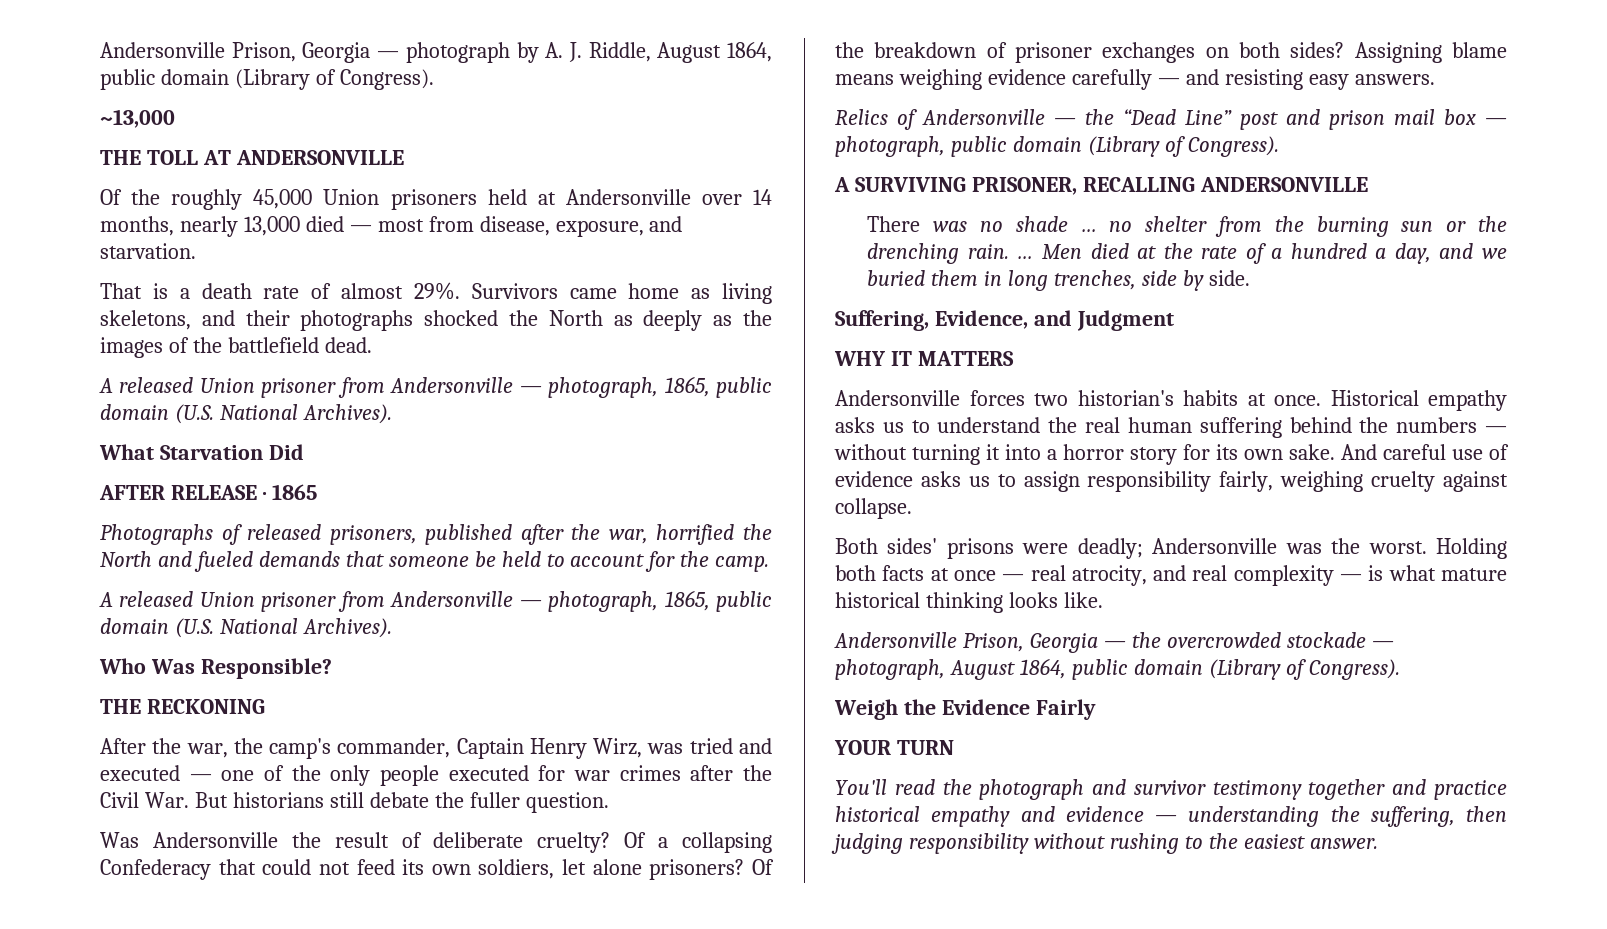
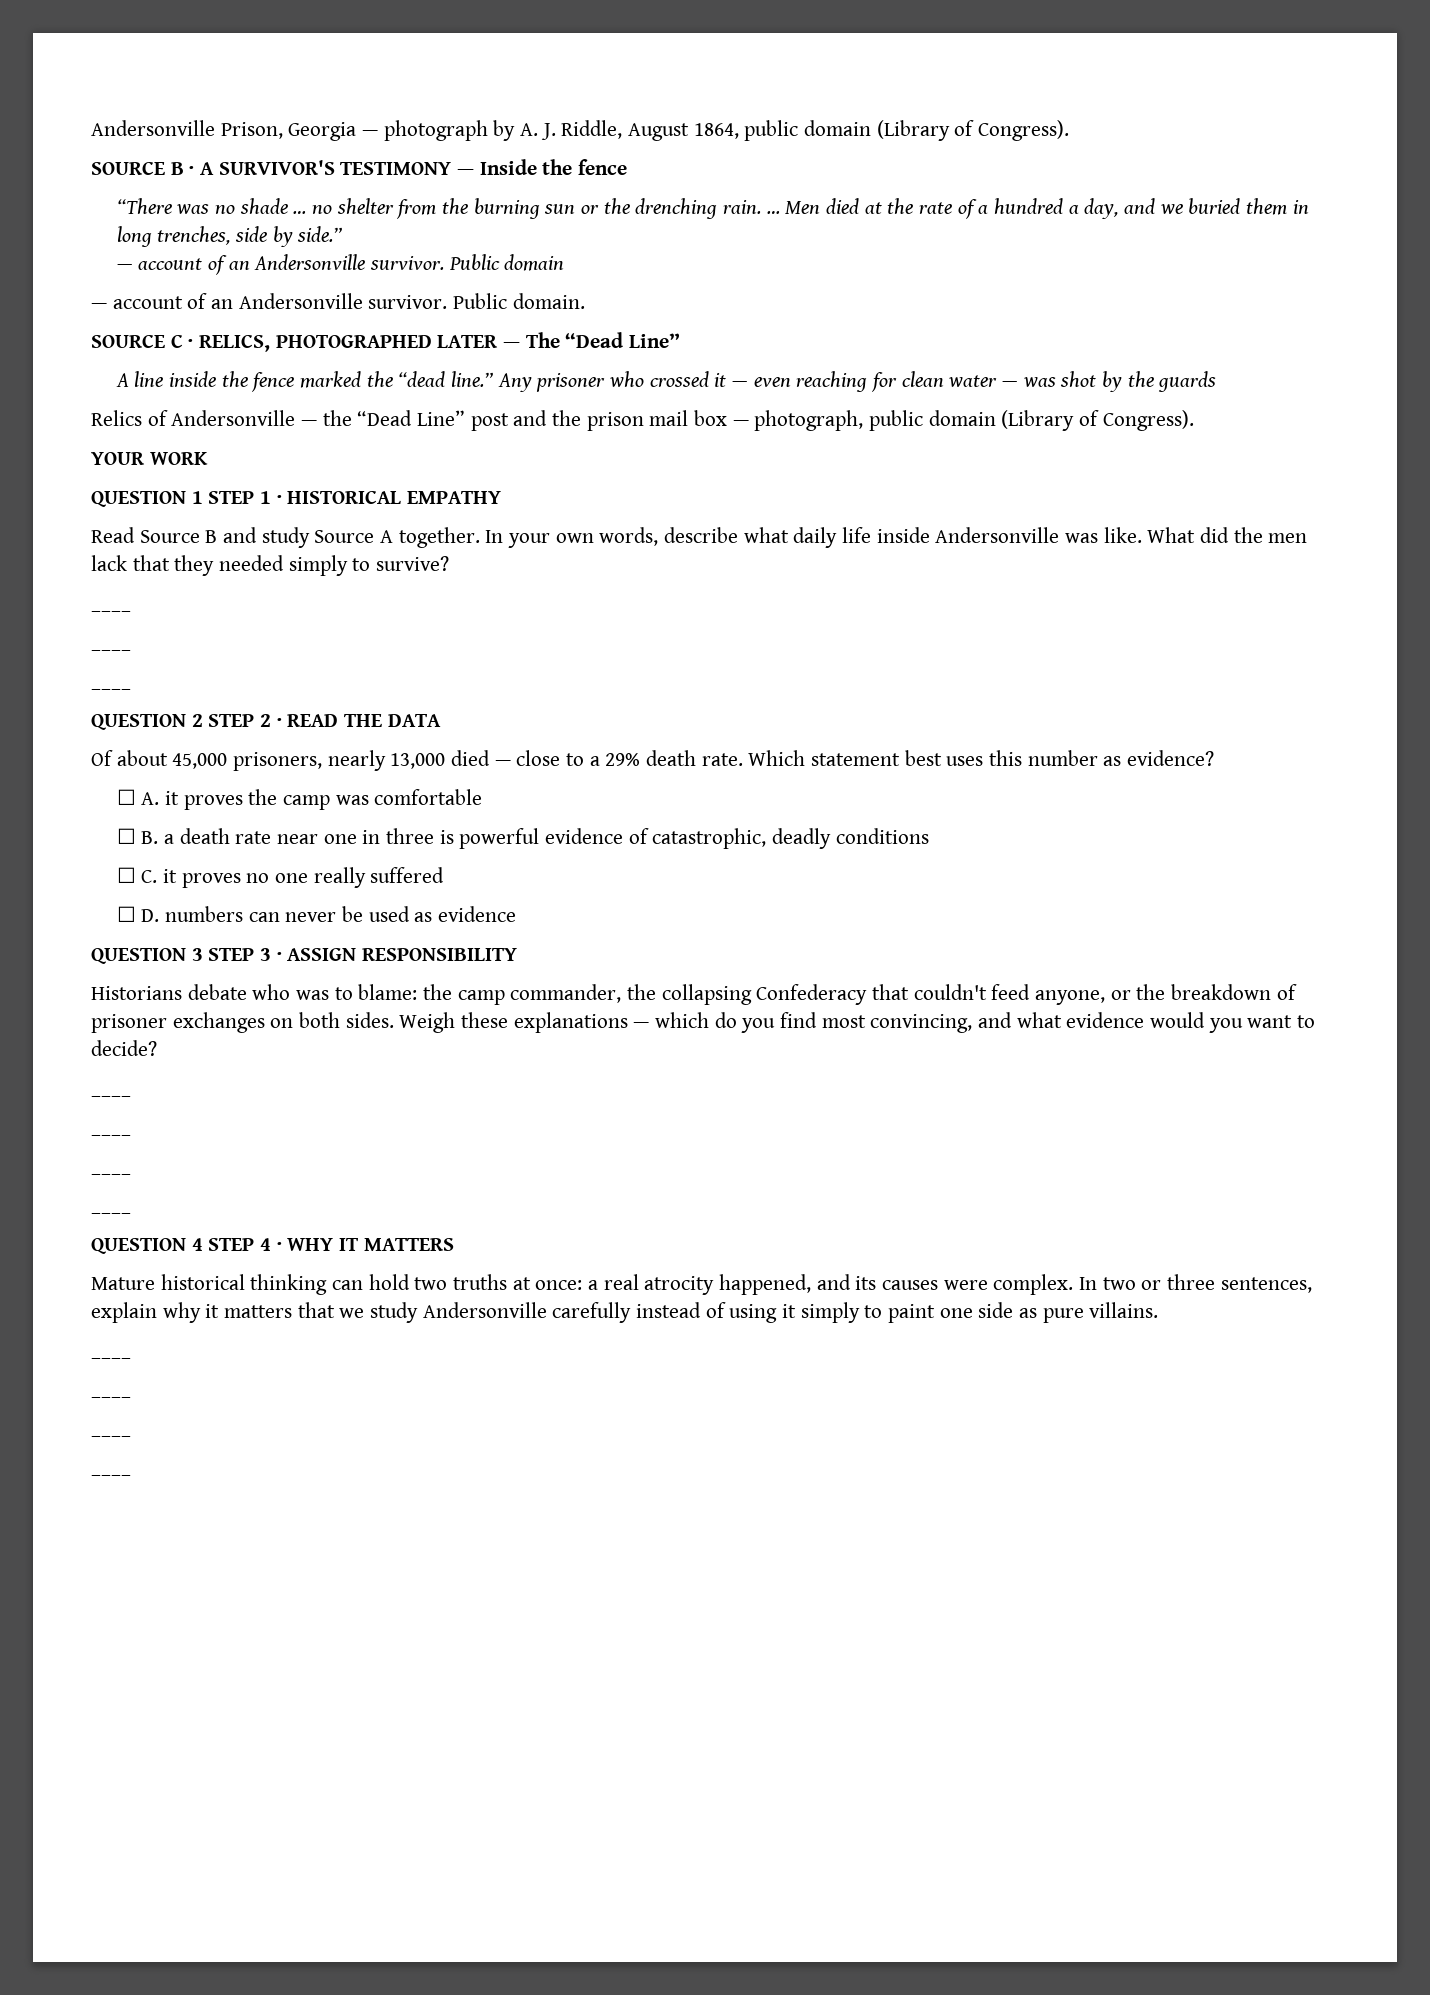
[100,109,175,128] [100,150,404,165] [100,189,773,210] [100,216,683,237] [100,243,196,259] [100,282,773,304] [100,310,772,331] [100,337,372,358] [99,376,772,398] [100,404,392,424] [99,444,304,460] [99,484,317,500] [100,524,772,545] [100,551,770,572] [99,590,772,612] [100,618,392,638] [99,658,332,679] [100,699,265,714] [100,738,772,759] [100,765,772,786] [100,792,609,813] [100,832,773,853] [100,859,774,880] [835,42,1507,63] [835,69,1435,90] [835,109,1507,130] [835,136,1279,157] [834,177,1368,195] [867,216,921,232] ~13,000 // THE TOLL AT ANDERSONVILLE // Of the roughly 45,000 Union prisoners held at Andersonville over 14 months, nearly 13,000 died — most from disease, exposure, and starvation. // That is a death rate of almost 29%. Survivors came home as living skeletons, and their photographs shocked the North as deeply as the images of the battlefield dead. // A released Union prisoner from Andersonville — photograph, 1865, public domain (U.S. National Archives). // What Starvation Did // AFTER RELEASE · 1865 // Photographs of released prisoners, published after the war, horrified the North and fueled demands that someone be held to account for the camp. // A released Union prisoner from Andersonville — photograph, 1865, public domain (U.S. National Archives). // Who Was Responsible? // THE RECKONING // After the war, the camp's commander, Captain Henry Wirz, was tried and executed — one of the only people executed for war crimes after the Civil War. But historians still debate the fuller question. // Was Andersonville the result of deliberate cruelty? Of a collapsing Confederacy that could not feed its own soldiers, let alone prisoners? Of the breakdown of prisoner exchanges on both sides? Assigning blame means weighing evidence carefully — and resisting easy answers. // Relics of Andersonville — the “Dead Line” post and prison mail box — photograph, public domain (Library of Congress). // A SURVIVING PRISONER, RECALLING ANDERSONVILLE // There -> [91,159,628,175] [116,198,172,214] SOURCE B · A SURVIVOR'S TESTIMONY — Inside the fence // “There
[1208,270,1250,286] [835,310,1174,331] [834,351,1014,366] [835,390,1507,411] [835,417,1507,438] [834,444,1509,465] [835,471,1508,492] [835,498,912,519] [835,538,1507,559] [835,565,1507,586] [835,592,1103,613] [834,632,1394,653] [835,658,1400,680] [834,699,1096,720] [834,740,954,755] [835,779,1507,800] [835,806,1507,827] [831,833,1378,854] side. // Suffering, Evidence, and Judgment // WHY IT MATTERS // Andersonville forces two historian's habits at once. Historical empathy asks us to understand the real human suffering behind the numbers — without turning it into a horror story for its own sake. And careful use of evidence asks us to assign responsibility fairly, weighing cruelty against collapse. // Both sides' prisons were deadly; Andersonville was the worst. Holding both facts at once — real atrocity, and real complexity — is what mature historical thinking looks like. // Andersonville Prison, Georgia — the overcrowded stockade — photograph, August 1864, public domain (Library of Congress). // Weigh the Evidence Fairly // YOUR TURN // You'll read the photograph and survivor testimony together and practice historical empathy and evidence — understanding the suffering, then judging responsibility without rushing to the easiest answer. -> [297,226,343,242] [116,254,565,275] [91,293,585,309] [91,332,681,352] [115,371,1217,392] [91,410,1194,431] [91,452,208,465] [91,491,502,507] [91,527,1308,548] [91,555,450,576] [91,610,131,612] [91,649,131,651] [91,688,131,690] [91,714,441,730] [91,750,1215,771] [116,789,483,810] [116,828,929,849] [116,867,445,888] [116,906,517,922] [91,948,518,964] [91,984,1297,1005] [91,1012,1316,1033] [91,1040,157,1056] [91,1095,131,1097] [91,1134,131,1136] [91,1173,131,1175] [91,1212,131,1214] [91,1238,454,1254] [91,1274,1312,1295] [91,1302,1159,1323] [91,1357,131,1359] [91,1396,131,1398] [91,1435,131,1437] [91,1474,131,1476] side.” // — account of an Andersonville survivor. Public domain // — account of an Andersonville survivor. Public domain. // SOURCE C · RELICS, PHOTOGRAPHED LATER — The “Dead Line” // A line inside the fence marked the “dead line.” Any prisoner who crossed it — even reaching for clean water — was shot by the guards // Relics of Andersonville — the “Dead Line” post and the prison mail box — photograph, public domain (Library of Congress). // YOUR WORK // QUESTION 1 STEP 1 · HISTORICAL EMPATHY // Read Source B and study Source A together. In your own words, describe what daily life inside Andersonville was like. What did the men lack that they needed simply to survive? // ____ // ____ // ____ // QUESTION 2 STEP 2 · READ THE DATA // Of about 45,000 prisoners, nearly 13,000 died — close to a 29% death rate. Which statement best uses this number as evidence? // ☐ A. it proves the camp was comfortable // ☐ B. a death rate near one in three is powerful evidence of catastrophic, deadly conditions // ☐ C. it proves no one really suffered // ☐ D. numbers can never be used as evidence // QUESTION 3 STEP 3 · ASSIGN RESPONSIBILITY // Historians debate who was to blame: the camp commander, the collapsing Confederacy that couldn't feed anyone, or the breakdown of prisoner exchanges on both sides. Weigh these explanations — which do you find most convincing, and what evidence would you want to decide? // ____ // ____ // ____ // ____ // QUESTION 4 STEP 4 · WHY IT MATTERS // Mature historical thinking can hold two truths at once: a real atrocity happened, and its causes were complex. In two or three sentences, explain why it matters that we study Andersonville carefully instead of using it simply to paint one side as pure villains. // ____ // ____ // ____ // ____

